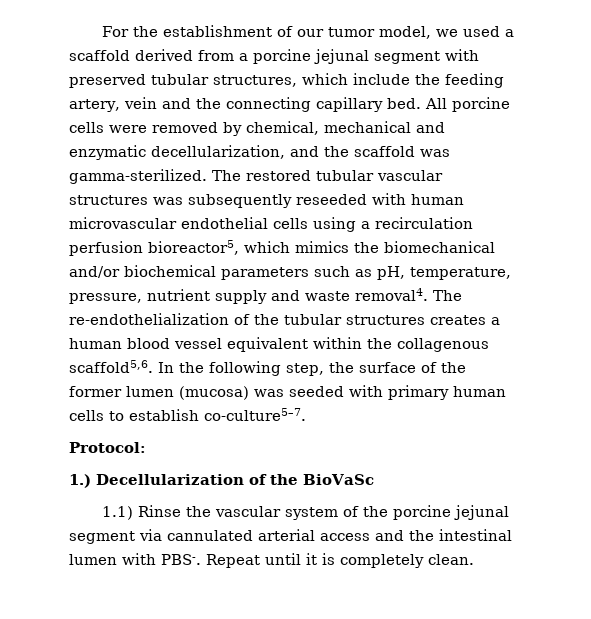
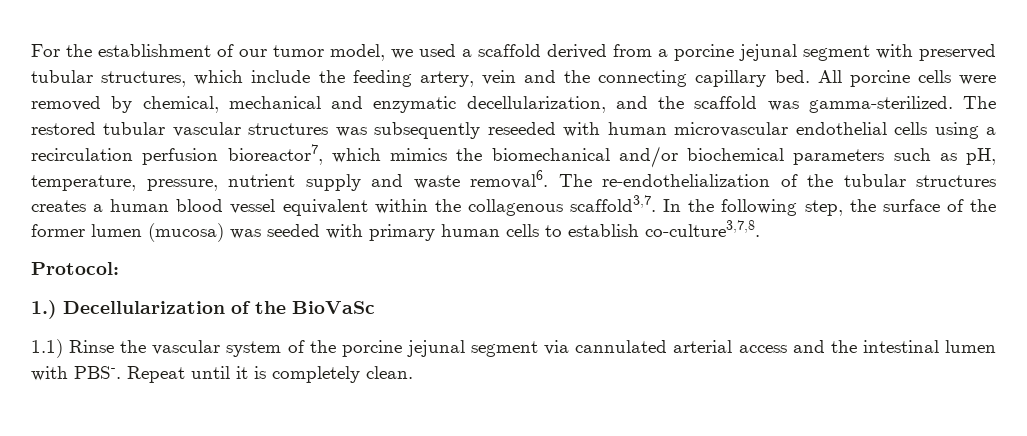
[148,240,239,255] bioreactor5, -> [227,144,323,165] bioreactor7,
[355,288,428,301] removal4. -> [470,170,548,189] removal6.
[69,360,153,373] scaffold5,6. -> [570,195,657,212] scaffold3,7.
[204,408,306,421] co-culture5–7. -> [645,220,760,237] co-culture3,7,8.

